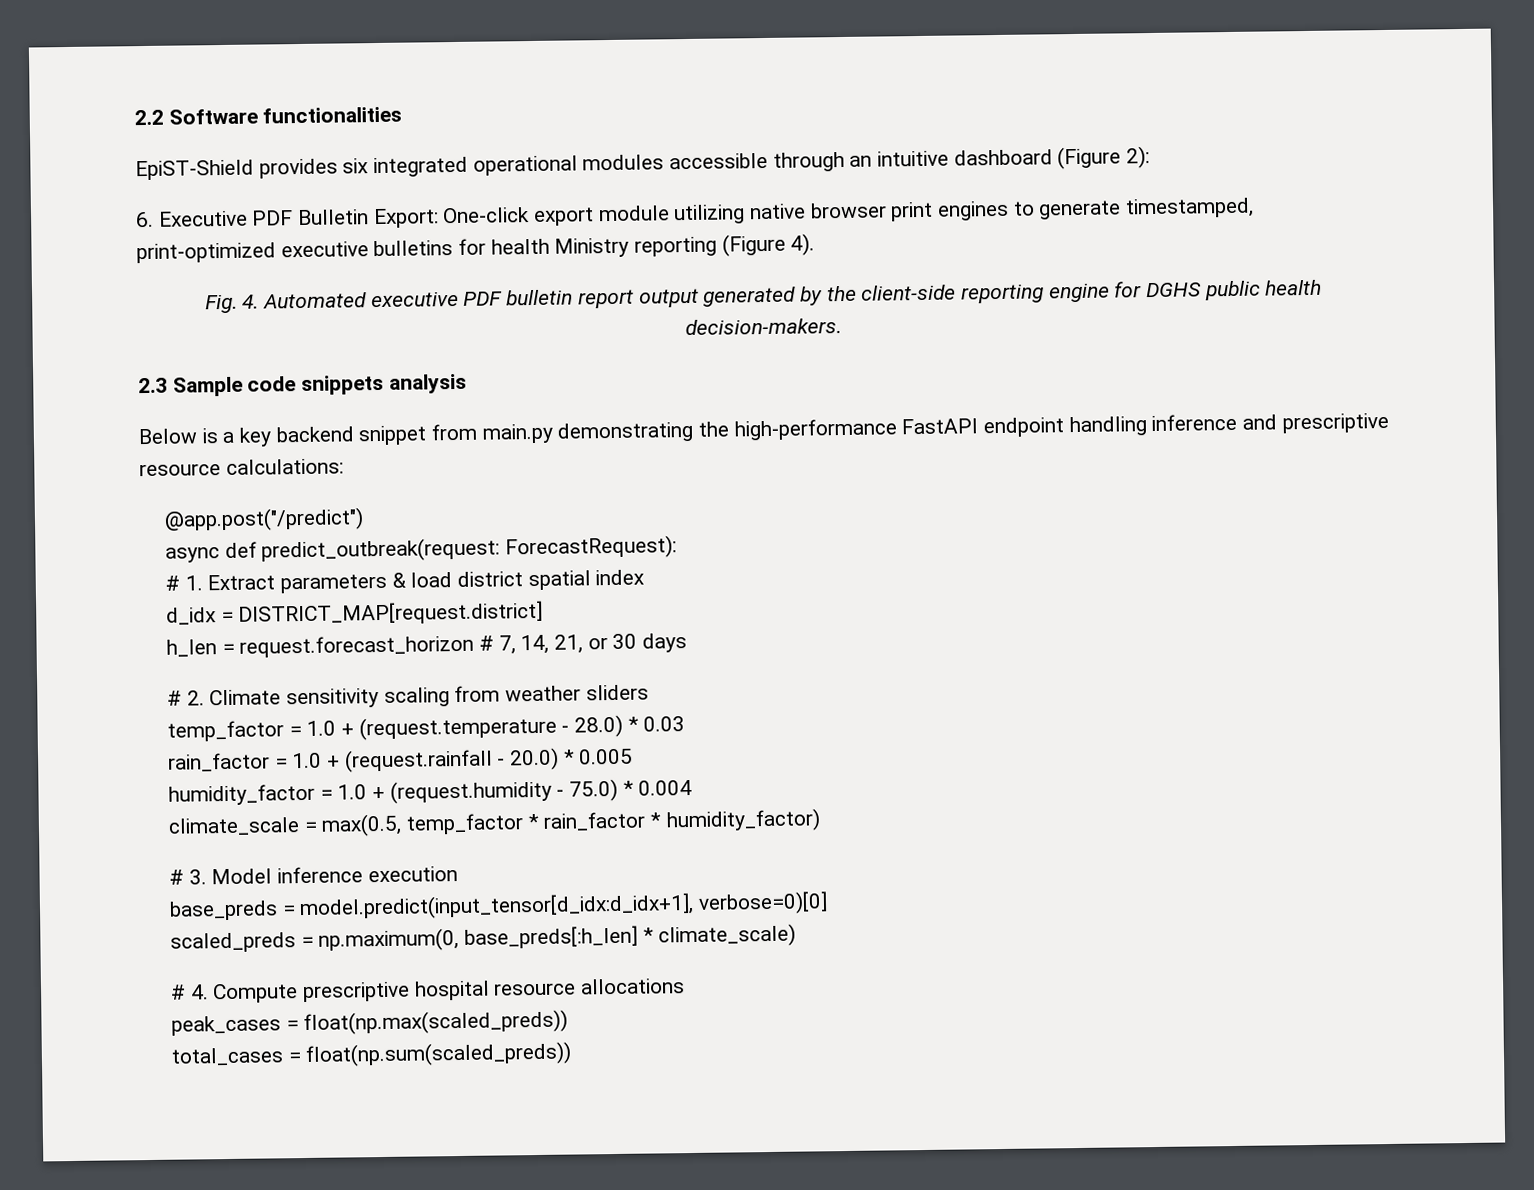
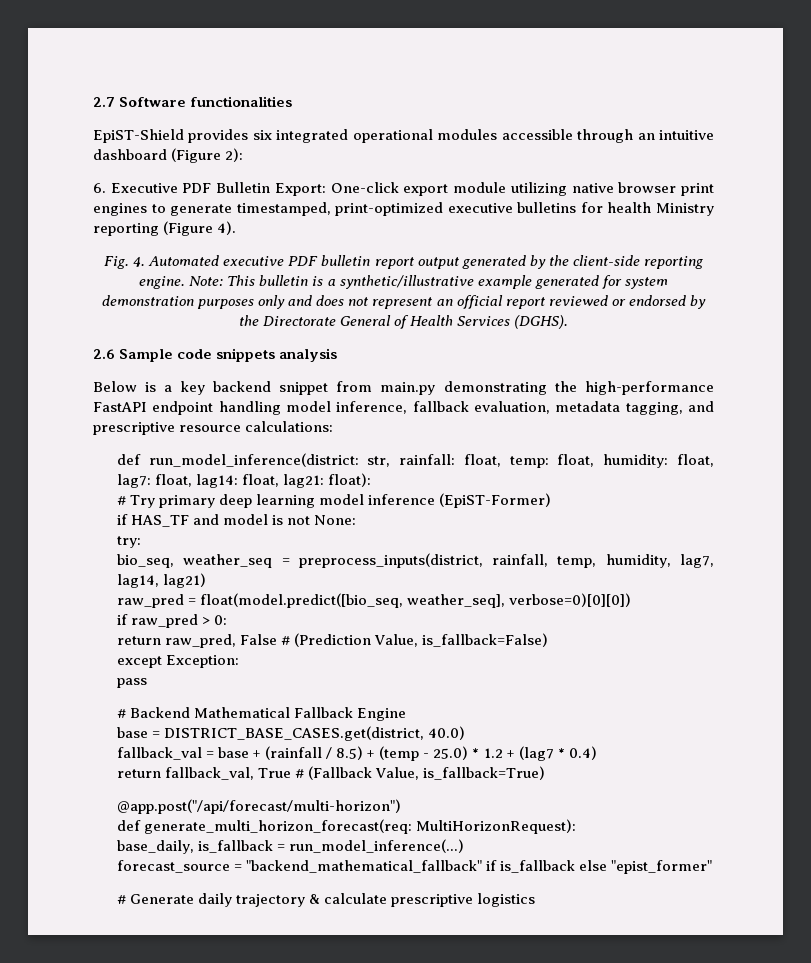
[134,109,164,126] 2.2 -> [93,97,115,107] 2.7
[1048,279,1323,303] [685,318,842,336] [138,377,168,394] engine for DGHS public health decision-makers. // 2.3 -> [139,275,668,289] [102,295,706,309] [238,315,569,329] [93,349,115,359] engine. Note: This bulletin is a synthetic/illustrative example generated for system demonstration purposes only and does not represent an official report reviewed or endorsed by the Directorate General of Health Services (DGHS). // 2.6
[1151,412,1389,434] [139,458,344,477] [164,507,365,532] [165,535,678,563] [165,569,645,594] [166,600,544,626] [166,633,688,658] [167,684,649,709] [167,714,686,742] [168,747,634,773] [168,778,693,806] [168,808,821,837] [169,866,458,885] [169,891,829,921] [170,923,797,953] [170,978,686,1004] [171,1009,569,1036] [171,1041,573,1067] inference and prescriptive resource calculations: // @app.post("/predict") // async def predict_outbreak(request: ForecastRequest): // # 1. Extract parameters & load district spatial index // d_idx = DISTRICT_MAP[request.district] // h_len = request.forecast_horizon # 7, 14, 21, or 30 days // # 2. Climate sensitivity scaling from weather sliders // temp_factor = 1.0 + (request.temperature - 28.0) * 0.03 // rain_factor = 1.0 + (request.rainfall - 20.0) * 0.005 // humidity_factor = 1.0 + (request.humidity - 75.0) * 0.004 // climate_scale = max(0.5, temp_factor * rain_factor * humidity_factor) // # 3. Model inference execution // base_preds = model.predict(input_tensor[d_idx:d_idx+1], verbose=0)[0] // scaled_preds = np.maximum(0, base_preds[:h_len] * climate_scale) // # 4. Compute prescriptive hospital resource allocations // peak_cases = float(np.max(scaled_preds)) // total_cases = float(np.sum(scaled_preds)) -> [286,401,714,415] [93,421,334,435] [116,453,714,468] [116,473,372,488] [116,493,552,508] [116,514,357,527] [116,536,141,548] [116,553,714,568] [116,573,206,588] [116,593,632,608] [116,614,228,628] [116,633,549,648] [116,655,239,668] [116,678,147,688] [116,707,407,721] [116,726,466,741] [116,746,597,761] [116,766,546,780] [116,799,401,814] [116,819,577,834] [116,839,465,854] [116,860,713,874] [116,893,536,907] model inference, fallback evaluation, metadata tagging, and prescriptive resource calculations: // def run_model_inference(district: str, rainfall: float, temp: float, humidity: float, lag7: float, lag14: float, lag21: float): // # Try primary deep learning model inference (EpiST-Former) // if HAS_TF and model is not None: // try: // bio_seq, weather_seq = preprocess_inputs(district, rainfall, temp, humidity, lag7, lag14, lag21) // raw_pred = float(model.predict([bio_seq, weather_seq], verbose=0)[0][0]) // if raw_pred > 0: // return raw_pred, False # (Prediction Value, is_fallback=False) // except Exception: // pass // # Backend Mathematical Fallback Engine // base = DISTRICT_BASE_CASES.get(district, 40.0) // fallback_val = base + (rainfall / 8.5) + (temp - 25.0) * 1.2 + (lag7 * 0.4) // return fallback_val, True # (Fallback Value, is_fallback=True) // @app.post("/api/forecast/multi-horizon") // def generate_multi_horizon_forecast(req: MultiHorizonRequest): // base_daily, is_fallback = run_model_inference(...) // forecast_source = "backend_mathematical_fallback" if is_fallback else "epist_former" // # Generate daily trajectory & calculate prescriptive logistics

